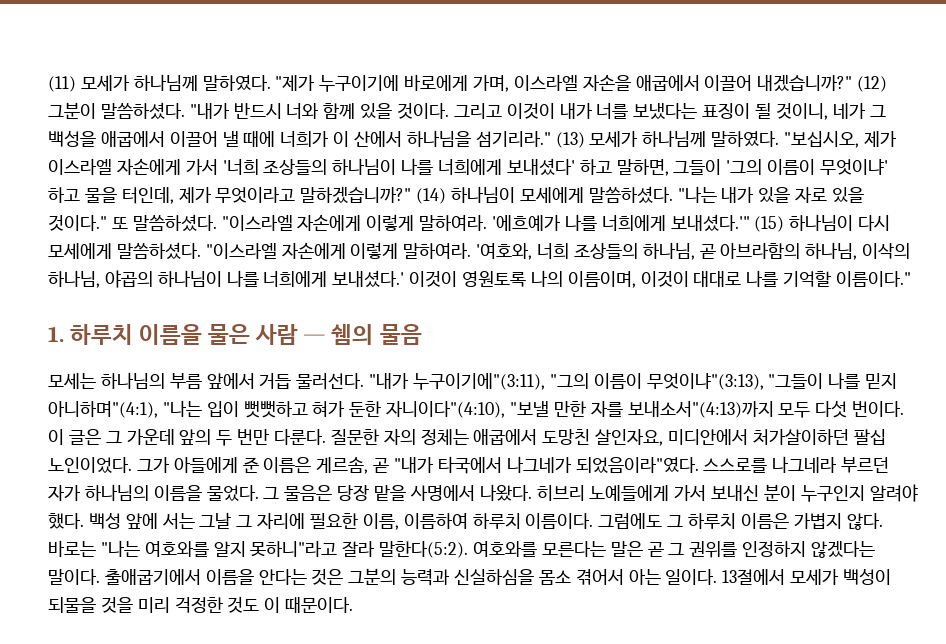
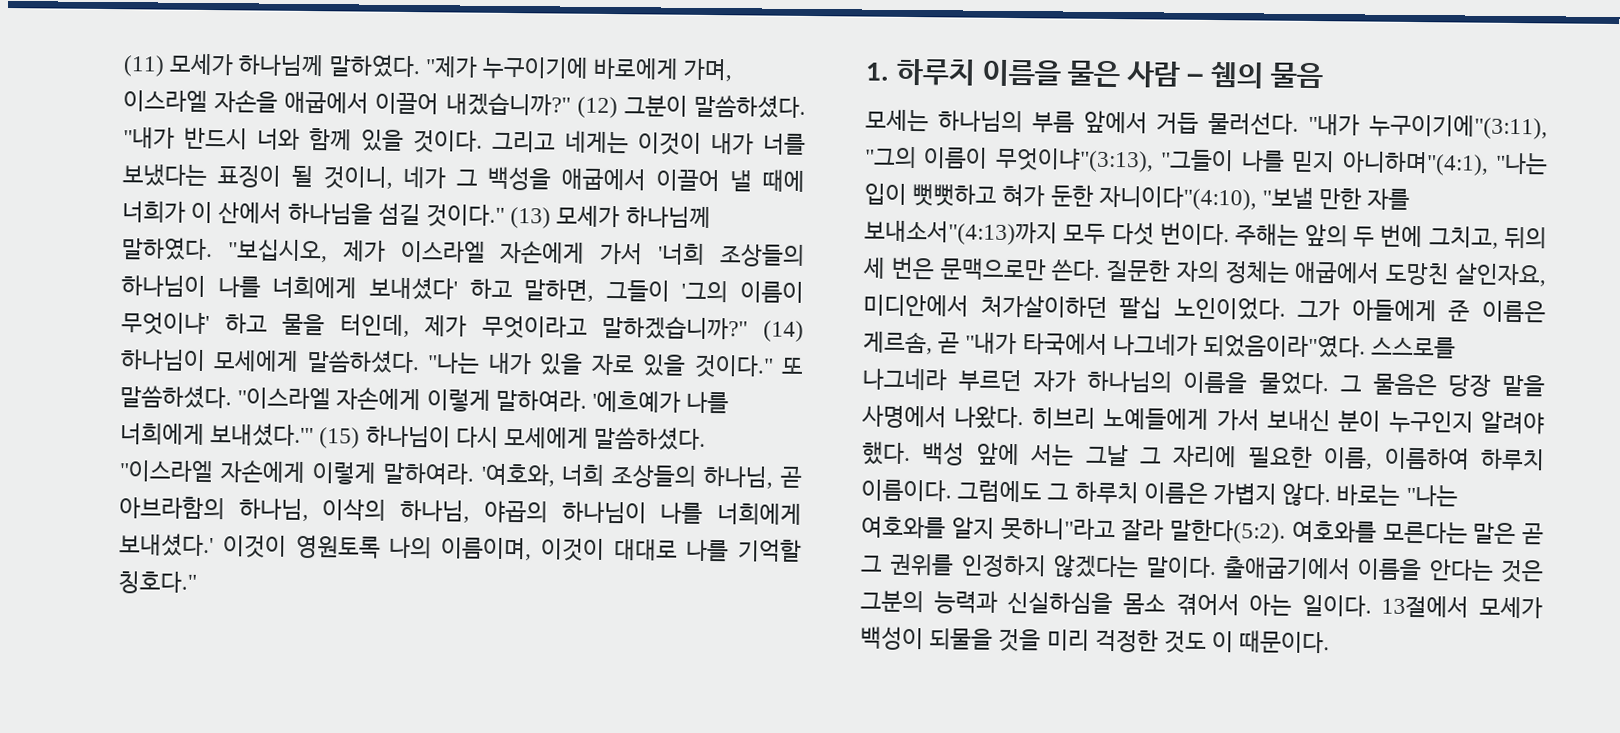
(502, 111) none -> [565,130,629,154] 네게는
[475,131,551,147] 섬기리라." -> [377,202,506,227] 섬길 것이다."
[836,271,912,287] 이름이다." -> [118,571,197,594] 칭호다."
[48,429,327,446] 이 글은 그 가운데 앞의 두 번만 다룬다. -> [1235,223,1547,249] [862,256,1102,281] 주해는 앞의 두 번에 그치고, 뒤의 세 번은 문맥으로만 쓴다.

